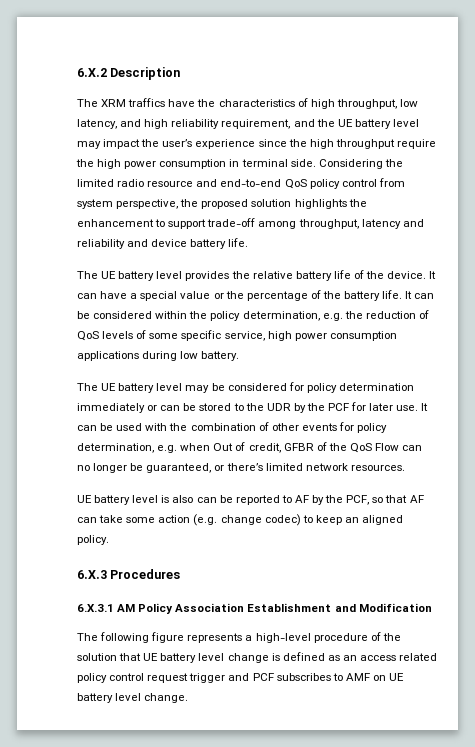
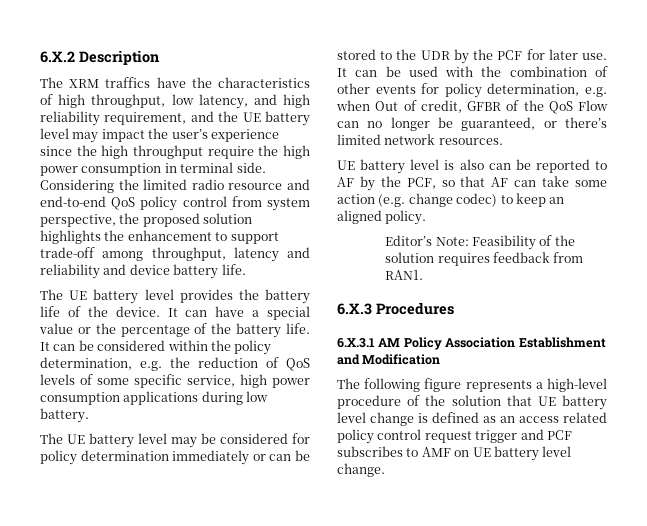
[252,271,293,279] relative -> (259, 294) none
(109, 540) none -> [385,235,575,250] [385,252,584,266] [385,270,424,280] // Editor’s Note: Feasibility of the solution requires feedback from RAN1.

